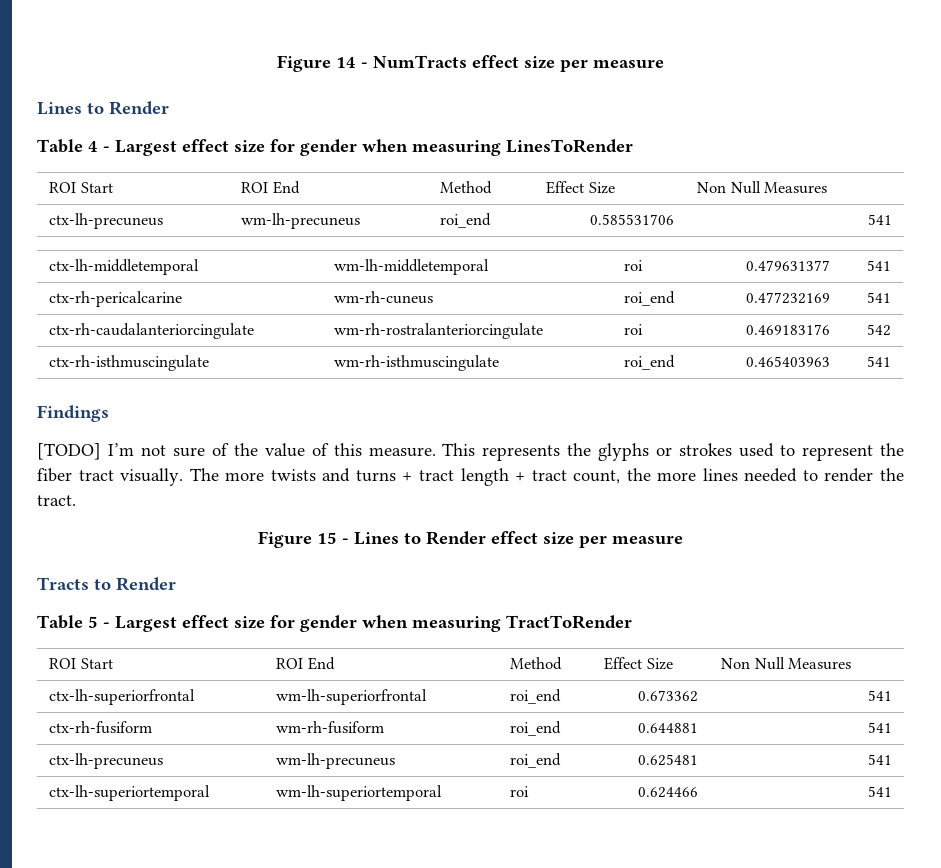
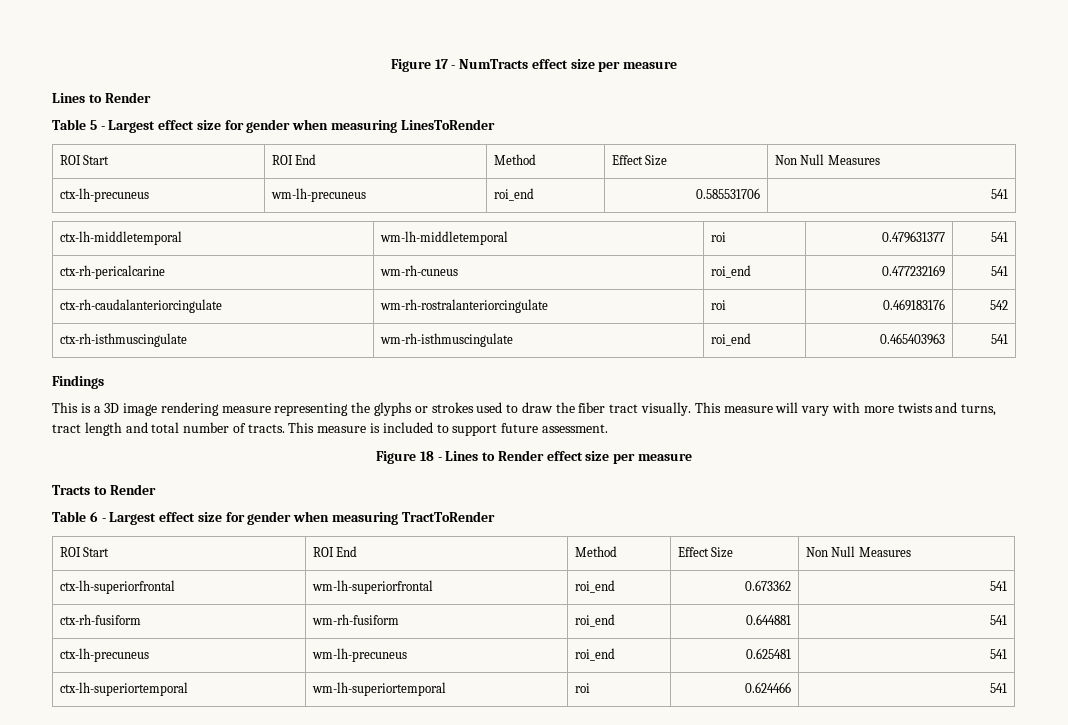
[277,55,356,72] Figure 14 -> [390,59,448,72] Figure 17
[88,141,98,152] 4 -> [89,120,97,130] 5
[37,443,561,461] [TODO] I’m not sure of the value of this measure. This represents -> [52,402,349,416] This is a 3D image rendering measure representing
[802,445,874,461] represent -> [521,402,553,413] draw
[189,468,904,486] [37,495,76,506] [258,531,337,548] The more twists and turns + tract length + tract count, the more lines needed to render the tract. // Figure 15 -> [694,402,997,416] [52,422,608,436] [375,451,434,464] This measure will vary with more twists and turns, tract length and total number of tracts. This measure is included to support future assessment. // Figure 18
[88,616,98,628] 5 -> [89,511,98,522] 6

